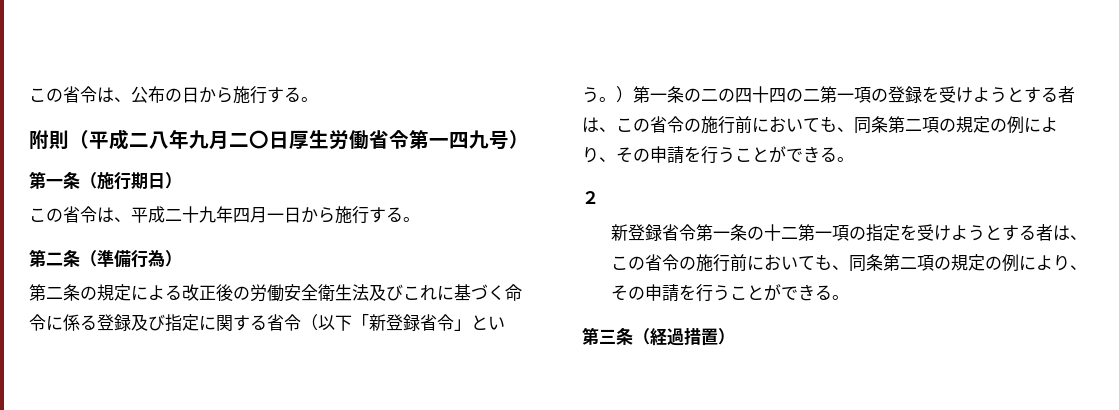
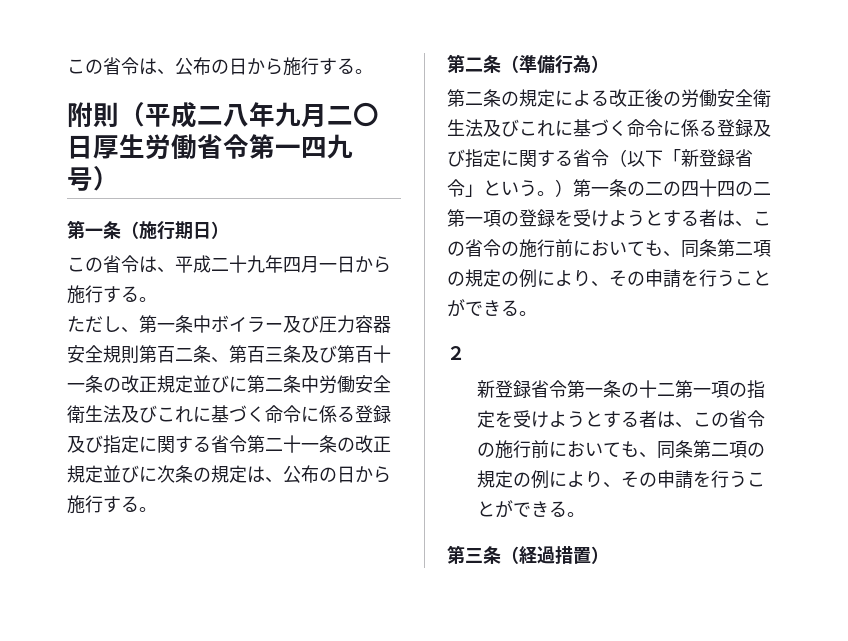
(420, 219) none -> [67,315,391,333] [67,345,391,364] [67,375,391,394] [67,405,391,423] [67,435,391,454] [67,465,391,483] [67,495,157,514] // ただし、第一条中ボイラー及び圧力容器安全規則第百二条、第百三条及び第百十一条の改正規定並びに第二条中労働安全衛生法及びこれに基づく命令に係る登録及び指定に関する省令第二十一条の改正規定並びに次条の規定は、公布の日から施行する。

